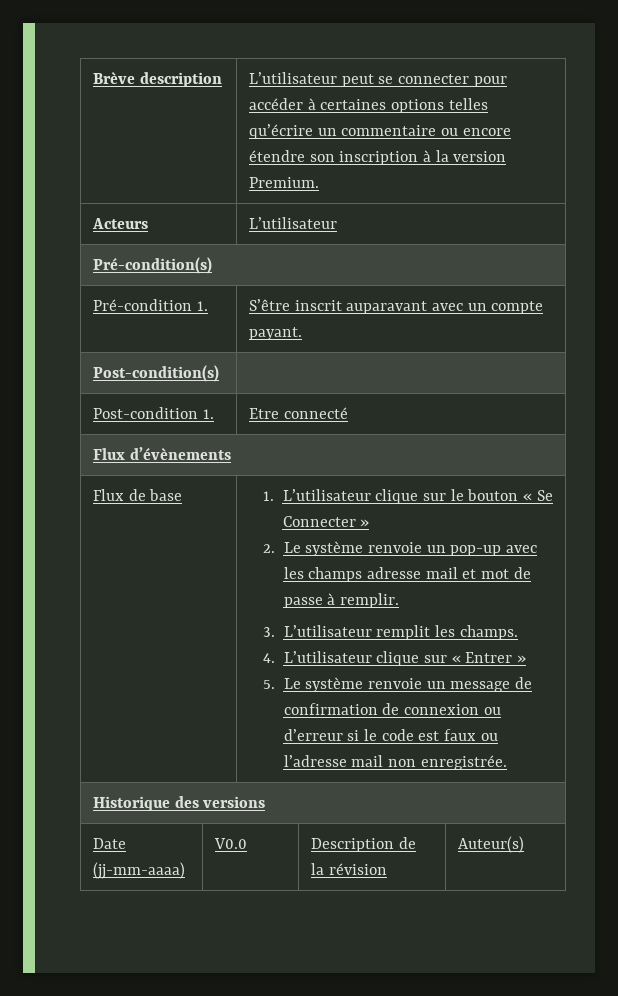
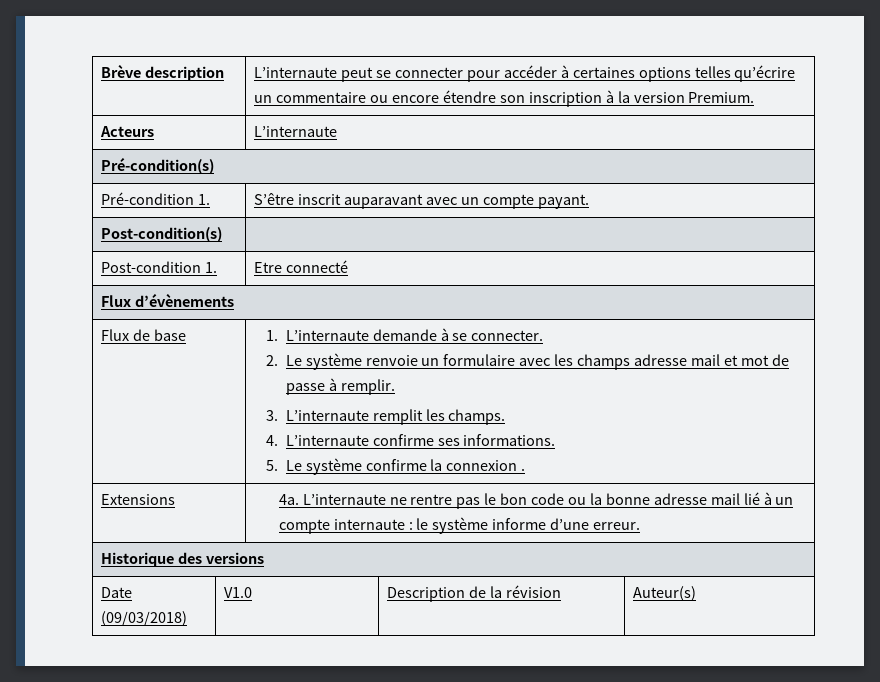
[248,72,337,84] L’utilisateur -> [254,67,338,78] L’internaute
[248,217,337,229] L’utilisateur -> [254,126,338,137] L’internaute
[282,489,553,504] [282,516,370,527] L’utilisateur clique sur le bouton « Se Connecter » -> [285,328,544,341] L’internaute demande à se connecter.
[450,545,502,556] pop-up -> [443,354,516,366] formulaire
[283,625,372,637] L’utilisateur -> [285,410,369,421] L’internaute
[283,651,527,666] [262,677,533,692] [283,703,501,715] [283,729,498,741] [283,755,507,770] L’utilisateur clique sur « Entrer » // 5. Le système renvoie un message de confirmation de connexion ou d’erreur si le code est faux ou l’adresse mail non enregistrée. -> [285,434,556,446] [266,458,526,475] [101,494,176,505] [278,492,794,509] [278,517,641,534] L’internaute confirme ses informations. // 5. Le système confirme la connexion . // Extensions | 4a. L’internaute ne rentre pas le bon code ou la bonne adresse mail lié à un compte internaute : le système informe d’une erreur.
[92,862,185,879] [213,838,247,849] (jj-mm-aaaa) | V0.0 -> [101,611,188,626] [224,587,253,598] (09/03/2018) | V1.0

